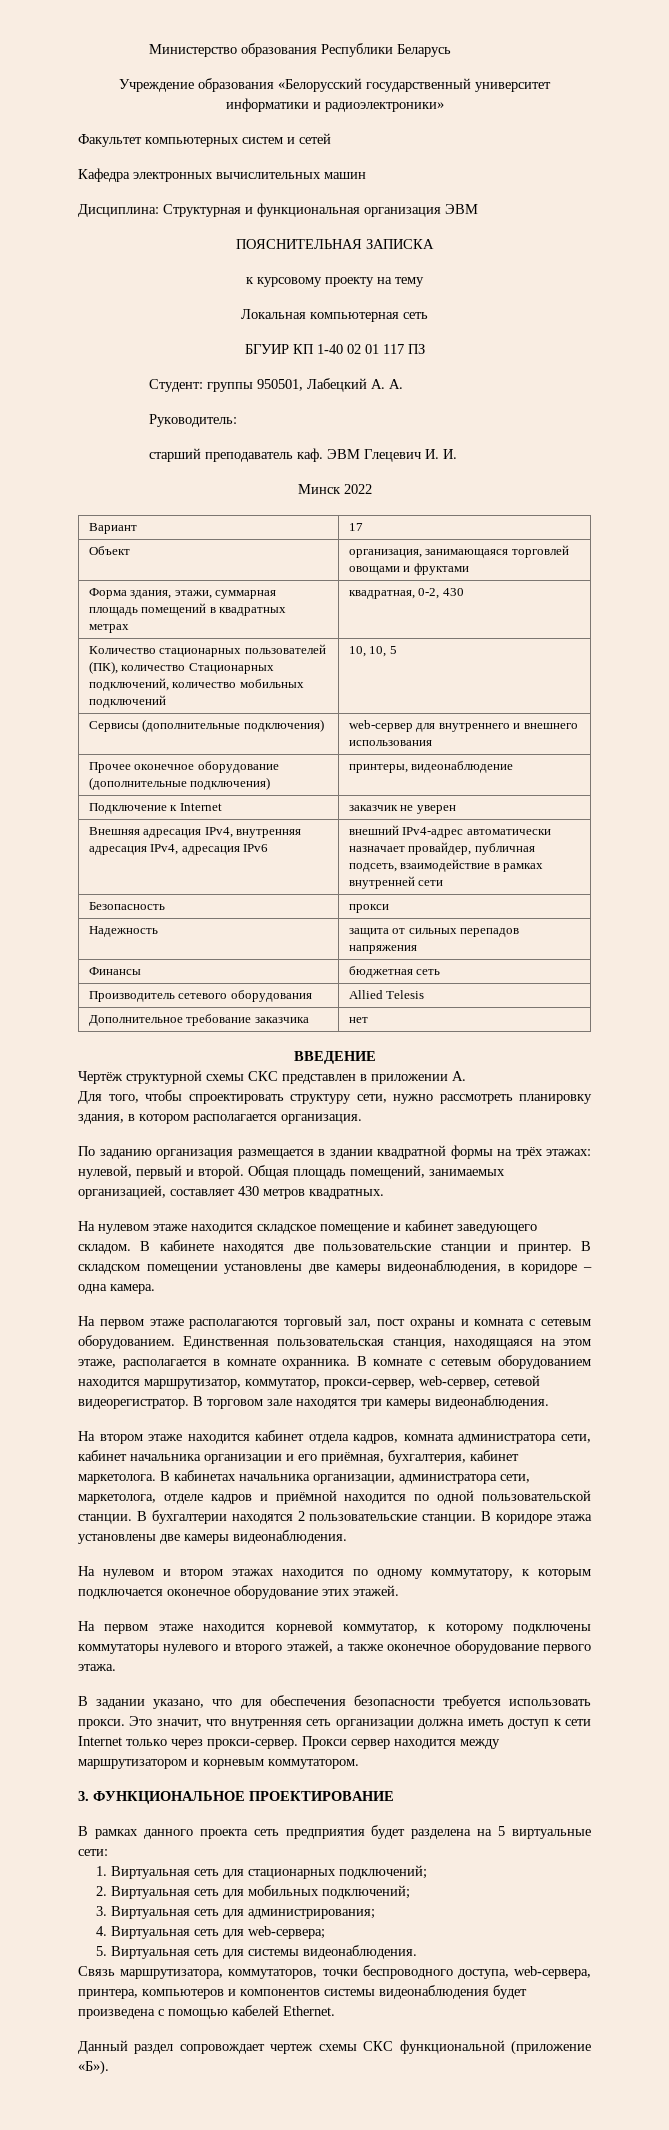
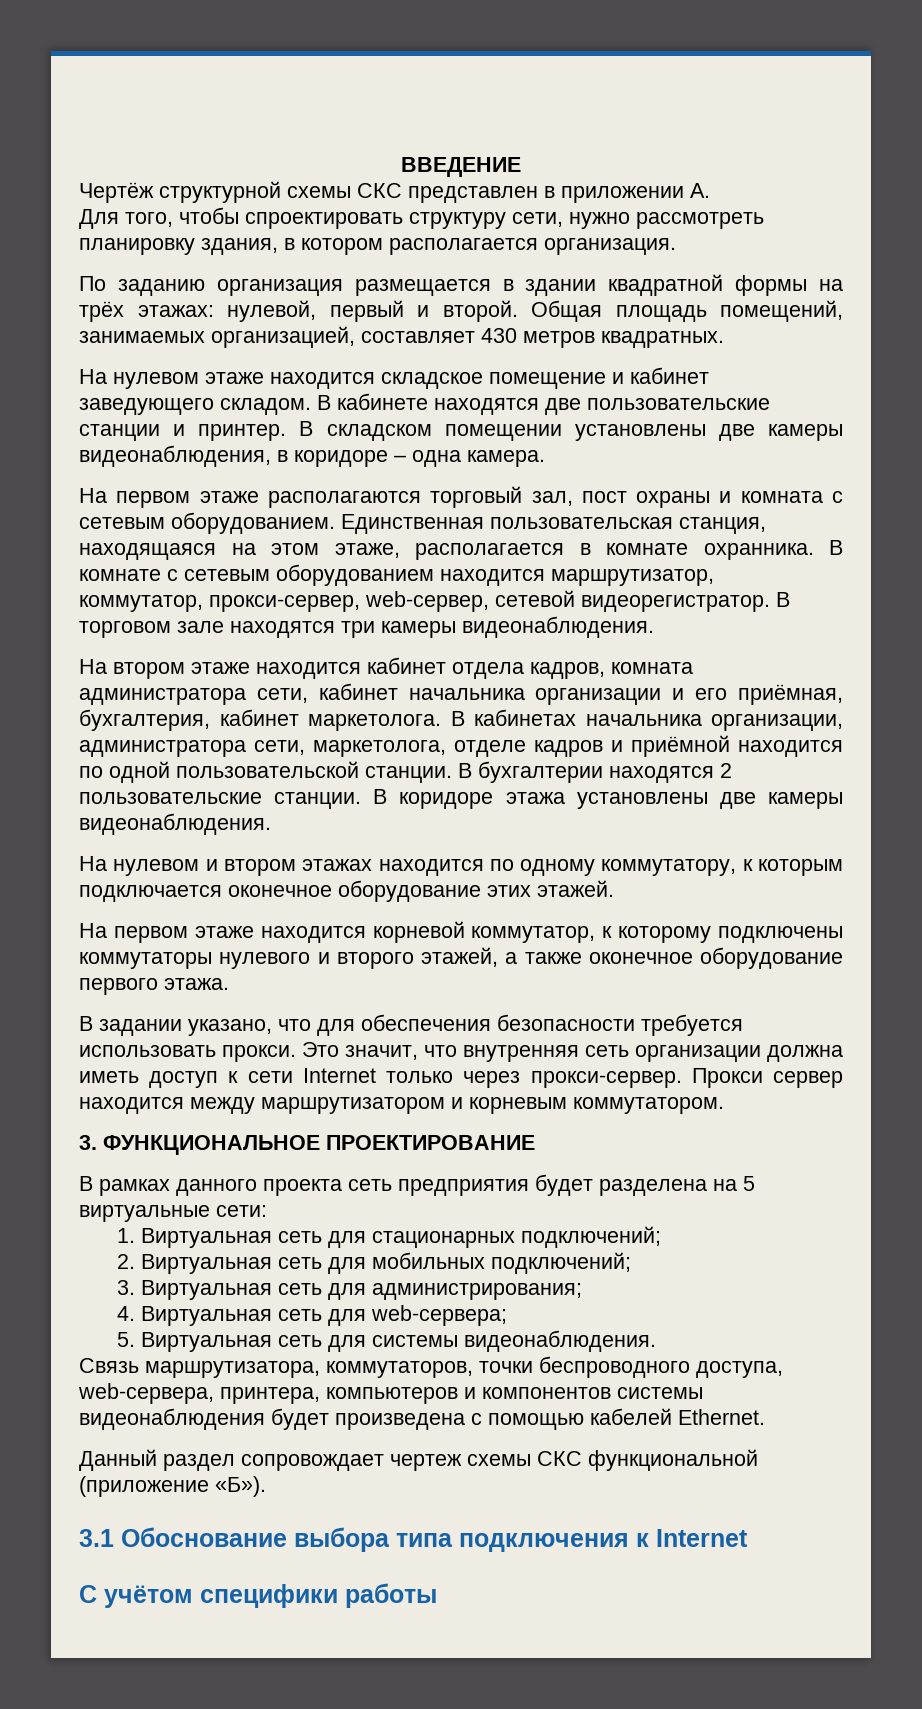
[149,43,452,57] [119,78,551,92] [225,98,444,112] [78,133,331,147] [78,168,366,182] [78,203,478,217] [236,239,434,249] [246,277,424,287] [241,309,428,322] [244,344,425,354] [149,378,404,392] [149,414,238,427] [149,448,458,462] [297,484,372,494] [88,523,137,534] [348,523,363,531] [88,546,130,555] [348,545,569,558] [348,563,469,575] [88,588,277,599] [88,603,287,616] [88,624,129,633] [348,588,464,599] [88,644,326,657] [88,661,274,674] [88,678,304,691] [88,695,166,708] [348,646,397,657] [88,719,324,732] [348,720,578,732] [348,740,432,746] [88,761,279,773] [88,777,271,790] [348,761,514,773] [88,803,222,814] [348,805,456,814] [88,827,302,838] [88,844,269,855] [348,825,551,838] [348,842,535,855] [348,859,544,872] [348,876,444,889] [88,902,165,910] [348,904,389,913] [88,926,158,937] [348,928,520,937] [348,945,417,954] [88,967,141,975] [348,966,441,978] [88,990,312,1002] [348,990,425,999] [88,1014,309,1026] [348,1017,368,1023] Министерство образования Республики Беларусь // Учреждение образования «Белорусский государственный университет информатики и радиоэлектроники» // Факультет компьютерных систем и сетей // Кафедра электронных вычислительных машин // Дисциплина: Структурная и функциональная организация ЭВМ // ПОЯСНИТЕЛЬНАЯ ЗАПИСКА // к курсовому проекту на тему // Локальная компьютерная сеть // БГУИР КП 1-40 02 01 117 ПЗ // Студент: группы 950501, Лабецкий А. А. // Руководитель: // старший преподаватель каф. ЭВМ Глецевич И. И. // Минск 2022 // Вариант | 17 // Объект | организация, занимающаяся торговлей овощами и фруктами // Форма здания, этажи, суммарная площадь помещений в квадратных метрах | квадратная, 0-2, 430 // Количество стационарных пользователей (ПК), количество Стационарных подключений, количество мобильных подключений | 10, 10, 5 // Сервисы (дополнительные подключения) | web-сервер для внутреннего и внешнего использования // Прочее оконечное оборудование (дополнительные подключения) | принтеры, видеонаблюдение // Подключение к Internet | заказчик не уверен // Внешняя адресация IPv4, внутренняя адресация IPv4, адресация IPv6 | внешний IPv4-адрес автоматически назначает провайдер, публичная подсеть, взаимодействие в рамках внутренней сети // Безопасность | прокси // Надежность | защита от сильных перепадов напряжения // Финансы | бюджетная сеть // Производитель сетевого оборудования | Allied Telesis // Дополнительное требование заказчика | нет // -> (401, 167) none
(109, 2067) none -> [79,1527,748,1552] [79,1583,437,1608] // 3.1 Обоснование выбора типа подключения к Internet // С учётом специфики работы

